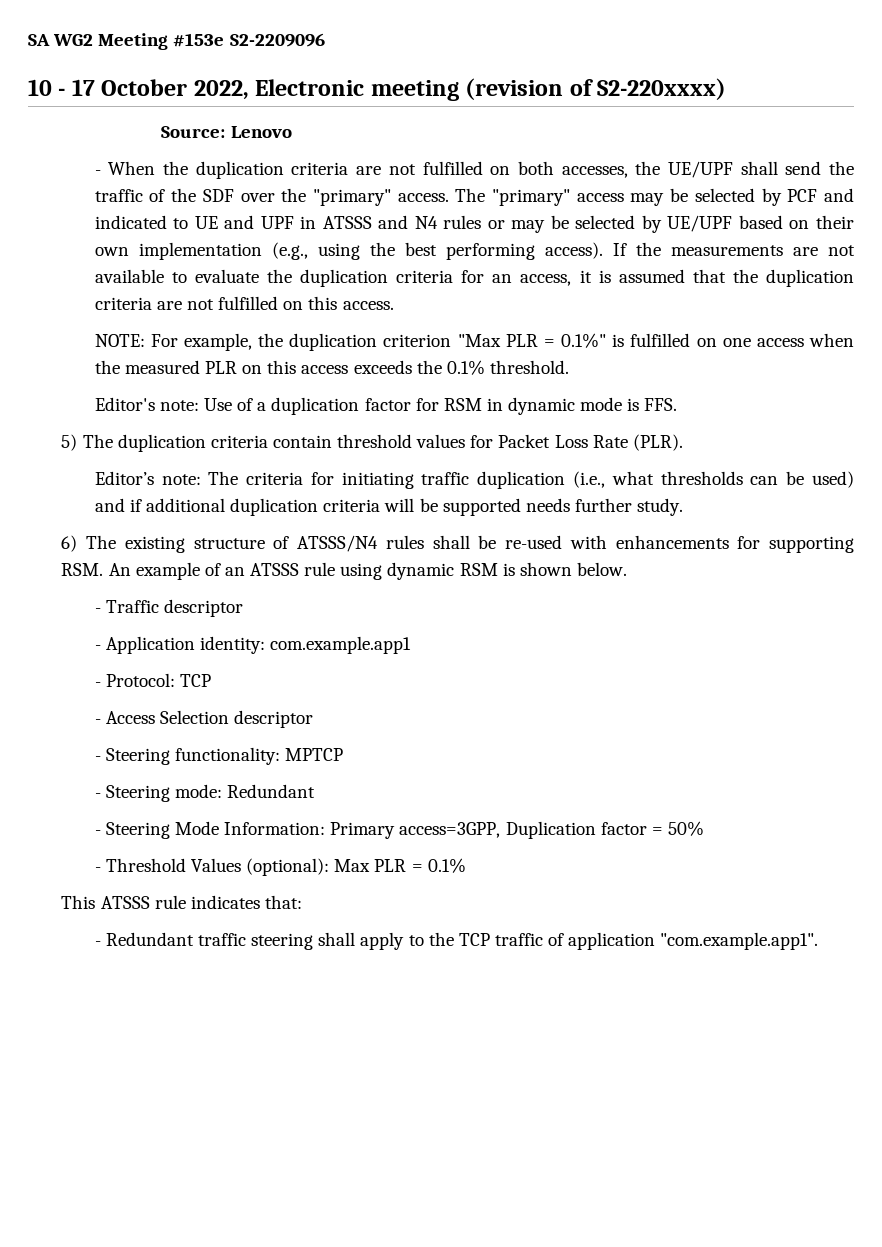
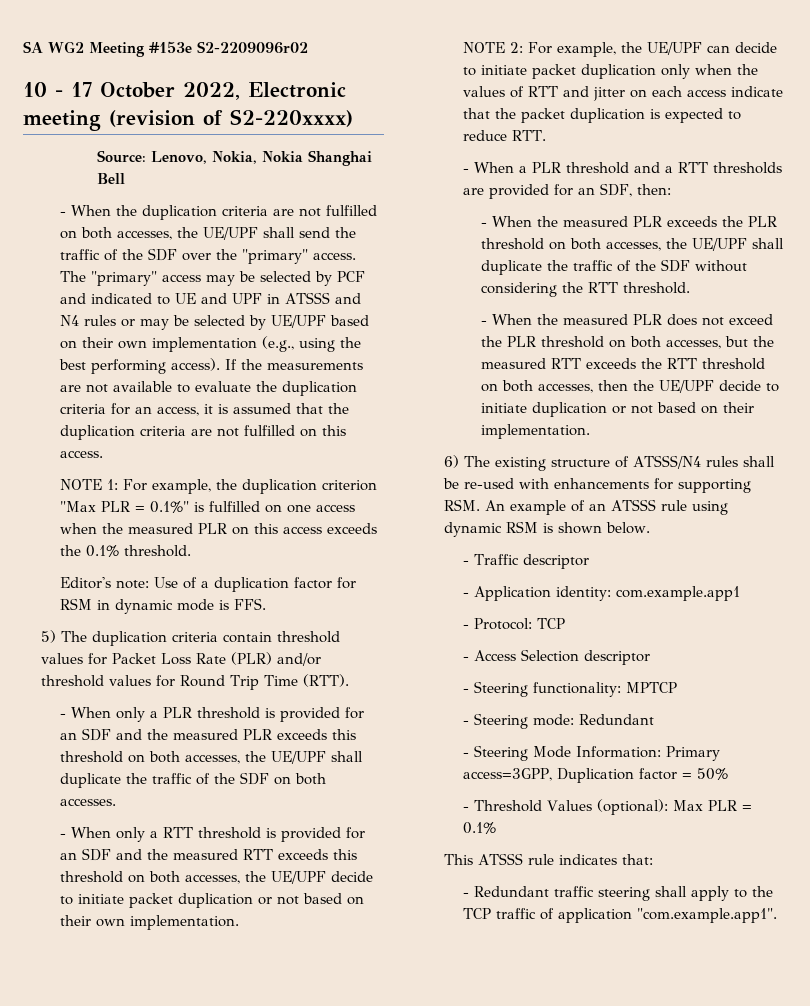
[229,33,325,47] S2-2209096 -> [197,41,308,54] S2-2209096r02
[230,126,292,138] Lenovo -> [150,150,372,166] [96,173,125,184] Lenovo, Nokia, Nokia Shanghai Bell
[94,334,145,347] NOTE: -> [59,479,118,490] NOTE 1:
[632,434,683,451] [94,471,855,489] [94,498,684,516] (PLR). // Editor’s note: The criteria for initiating traffic duplication (i.e., what thresholds can be used) and if additional duplication criteria will be supported needs further study. -> [231,652,322,666] [41,674,350,690] [59,707,364,722] [59,728,356,741] [59,751,363,764] [59,772,326,788] [59,798,116,806] [59,827,365,842] [59,848,357,861] [59,871,373,884] [59,893,364,908] [59,915,239,930] [462,42,777,57] [462,64,758,79] [462,86,783,101] [462,108,741,123] [462,130,546,141] [462,162,782,174] [462,183,671,199] [481,216,778,227] [481,238,785,251] [481,259,748,275] [481,282,691,297] [481,314,774,326] [481,336,775,349] [481,358,766,370] [481,380,780,393] [481,402,755,417] [481,424,591,439] (PLR) and/or threshold values for Round Trip Time (RTT). // - When only a PLR threshold is provided for an SDF and the measured PLR exceeds this threshold on both accesses, the UE/UPF shall duplicate the traffic of the SDF on both accesses. // - When only a RTT threshold is provided for an SDF and the measured RTT exceeds this threshold on both accesses, the UE/UPF decide to initiate packet duplication or not based on their own implementation. // NOTE 2: For example, the UE/UPF can decide to initiate packet duplication only when the values of RTT and jitter on each access indicate that the packet duplication is expected to reduce RTT. // - When a PLR threshold and a RTT thresholds are provided for an SDF, then: // - When the measured PLR exceeds the PLR threshold on both accesses, the UE/UPF shall duplicate the traffic of the SDF without considering the RTT threshold. // - When the measured PLR does not exceed the PLR threshold on both accesses, but the measured RTT exceeds the RTT threshold on both accesses, then the UE/UPF decide to initiate duplication or not based on their implementation.

